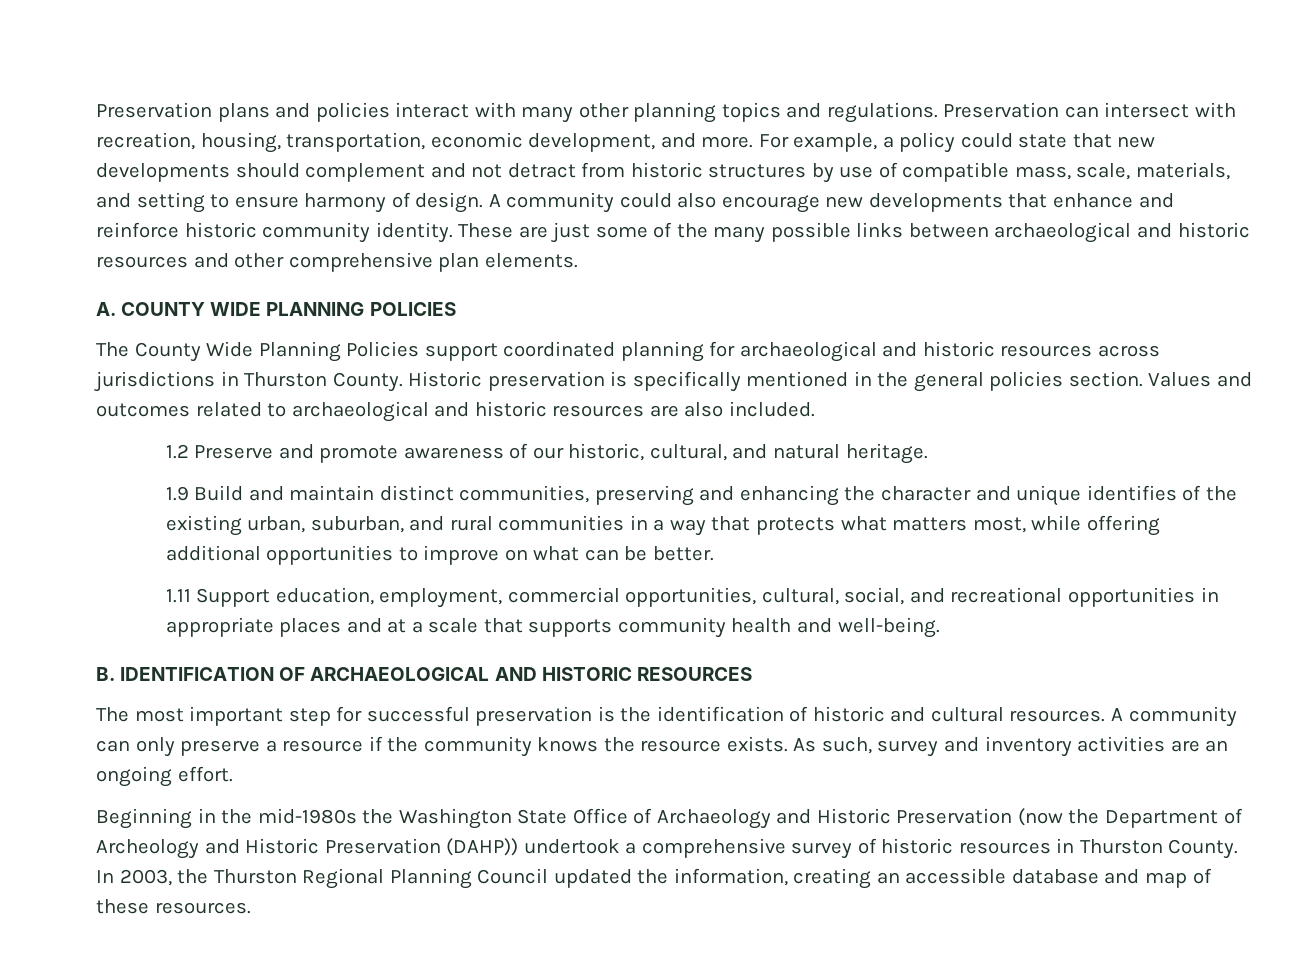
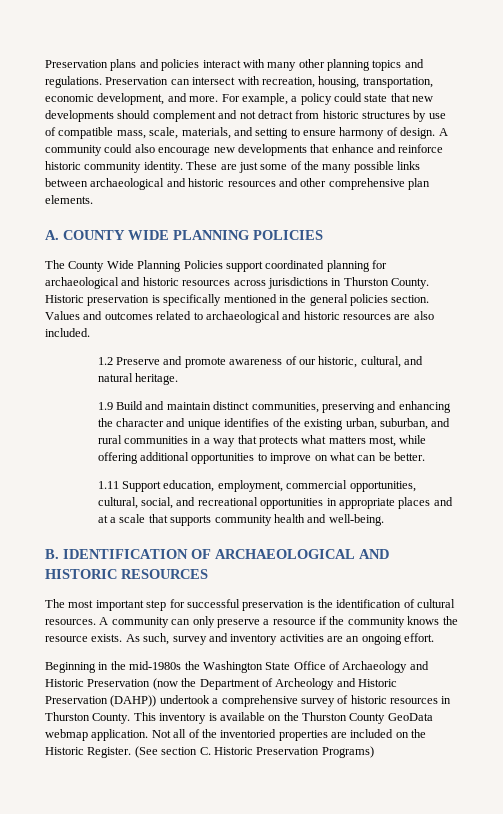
[812,706,926,722] historic and -> (415, 603) none
[96,868,1212,889] [96,899,251,914] In 2003, the Thurston Regional Planning Council updated the information, creating an accessible database and map of these resources. -> [133,712,433,724] [45,729,427,741] [45,746,374,758] This inventory is available on the Thurston County GeoData webmap application. Not all of the inventoried properties are included on the Historic Register. (See section C. Historic Preservation Programs)

